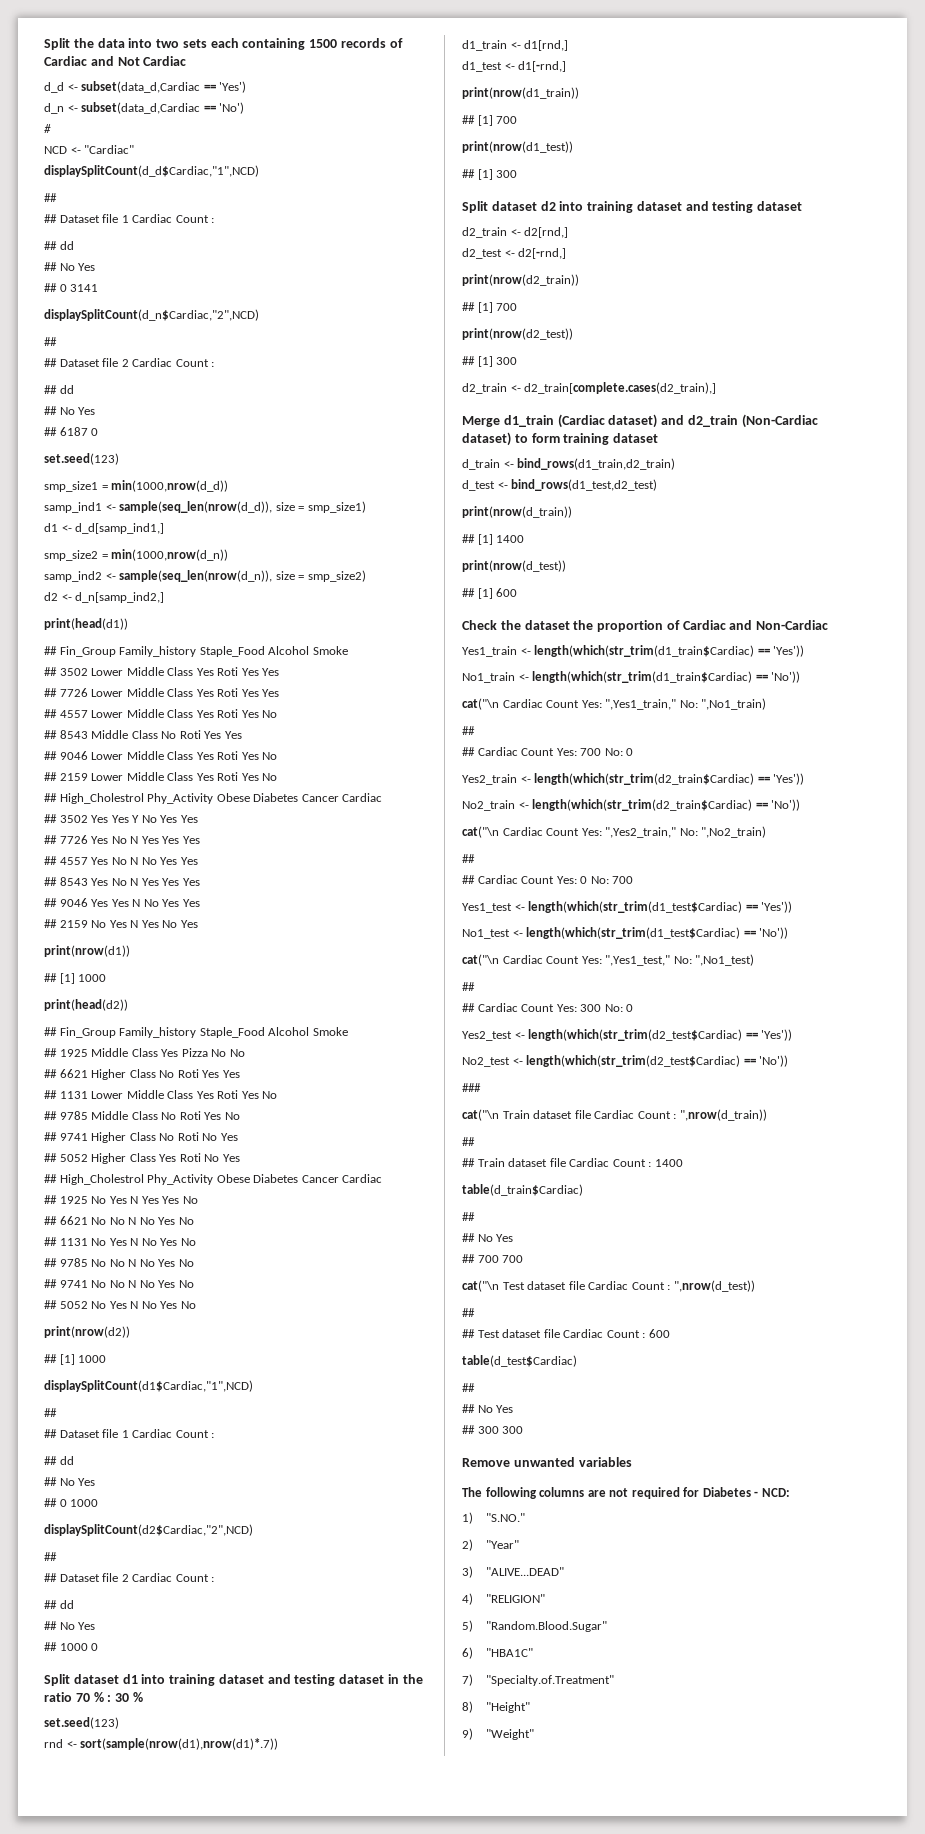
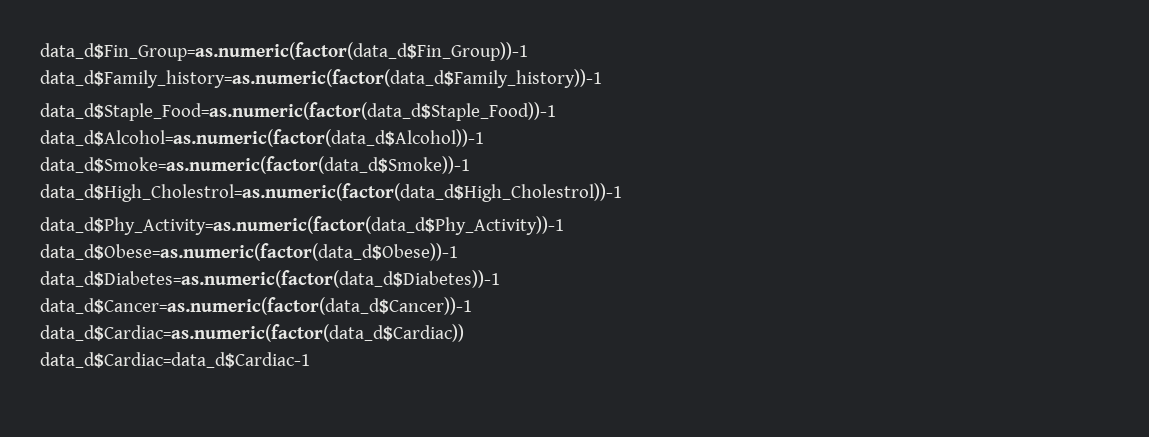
[44,38,403,50] [44,56,187,66] [44,81,247,93] [44,102,245,114] [44,124,51,133] [44,145,135,154] [44,165,259,177] [44,193,57,202] [44,214,215,223] [44,241,74,250] [44,262,96,271] [44,283,99,292] [44,309,259,321] [44,337,57,346] [44,358,215,367] [44,385,74,394] [44,406,96,415] [44,427,99,436] [44,453,119,465] [44,480,229,492] [44,501,366,513] [44,523,165,534] [44,549,229,561] [44,570,366,582] [44,592,165,603] [44,618,128,630] [44,646,348,657] [44,667,280,676] [44,688,280,697] [44,709,278,718] [44,730,242,739] [44,751,278,760] [44,772,278,781] [44,793,383,804] [44,814,198,823] [44,835,200,844] [44,856,198,865] [44,877,200,886] [44,898,200,907] [44,919,198,928] [44,945,130,957] [44,973,107,984] [44,999,128,1011] [44,1027,348,1038] [44,1048,245,1057] [44,1069,240,1080] [44,1090,278,1099] [44,1111,240,1120] [44,1132,238,1143] [44,1153,240,1164] [44,1174,383,1185] [44,1195,198,1204] [44,1216,194,1225] [44,1237,196,1246] [44,1258,194,1267] [44,1279,194,1288] [44,1300,196,1309] [44,1326,130,1338] [44,1354,107,1365] [44,1380,253,1392] [44,1408,57,1417] [44,1429,215,1438] [44,1456,74,1465] [44,1477,96,1486] [44,1498,99,1507] [44,1524,253,1536] [44,1552,57,1561] [44,1573,215,1582] [44,1600,74,1609] [44,1621,96,1630] [44,1642,99,1651] [44,1674,423,1686] [44,1692,143,1702] [44,1717,119,1729] [44,1738,279,1750] [462,40,569,51] [462,61,567,72] [462,87,579,99] [462,115,518,126] [462,141,573,153] [462,169,518,180] [462,201,803,213] [462,227,569,238] [462,248,567,259] [462,274,579,286] [462,302,518,313] [462,328,573,340] [462,356,518,367] [462,382,717,394] [462,414,818,428] [462,432,659,446] [462,458,676,470] [462,479,658,491] [462,506,572,518] [462,534,525,545] [462,560,566,572] [462,588,518,599] [462,620,829,632] [462,645,805,657] [462,671,801,683] [462,698,767,710] [462,726,475,735] [462,747,634,756] [462,773,805,785] [462,799,801,811] [462,826,767,838] [462,854,475,863] [462,875,634,884] [462,901,793,913] [462,927,789,939] [462,954,755,966] [462,982,475,991] [462,1003,634,1012] [462,1029,793,1041] [462,1055,789,1067] [462,1083,481,1092] [462,1109,767,1121] [462,1137,475,1146] [462,1158,683,1167] [462,1184,583,1196] [462,1212,475,1221] [462,1233,514,1242] [462,1254,524,1263] [462,1280,755,1292] [462,1308,475,1317] [462,1329,670,1338] [462,1355,577,1367] [462,1383,475,1392] [462,1404,514,1413] [462,1425,524,1434] [462,1457,632,1467] [462,1487,790,1499] [462,1512,525,1524] [462,1539,519,1551] [462,1566,564,1578] [462,1593,545,1605] [462,1620,607,1632] [462,1647,533,1659] [462,1674,614,1686] [462,1701,530,1713] [462,1728,534,1740] Split the data into two sets each containing 1500 records of Cardiac and Not Cardiac // d_d <- subset(data_d,Cardiac == 'Yes') // d_n <- subset(data_d,Cardiac == 'No') // # // NCD <- "Cardiac" // displaySplitCount(d_d$Cardiac,"1",NCD) // ## // ## Dataset file 1 Cardiac Count : // ## dd // ## No Yes // ## 0 3141 // displaySplitCount(d_n$Cardiac,"2",NCD) // ## // ## Dataset file 2 Cardiac Count : // ## dd // ## No Yes // ## 6187 0 // set.seed(123) // smp_size1 = min(1000,nrow(d_d)) // samp_ind1 <- sample(seq_len(nrow(d_d)), size = smp_size1) // d1 <- d_d[samp_ind1,] // smp_size2 = min(1000,nrow(d_n)) // samp_ind2 <- sample(seq_len(nrow(d_n)), size = smp_size2) // d2 <- d_n[samp_ind2,] // print(head(d1)) // ## Fin_Group Family_history Staple_Food Alcohol Smoke // ## 3502 Lower Middle Class Yes Roti Yes Yes // ## 7726 Lower Middle Class Yes Roti Yes Yes // ## 4557 Lower Middle Class Yes Roti Yes No // ## 8543 Middle Class No Roti Yes Yes // ## 9046 Lower Middle Class Yes Roti Yes No // ## 2159 Lower Middle Class Yes Roti Yes No // ## High_Cholestrol Phy_Activity Obese Diabetes Cancer Cardiac // ## 3502 Yes Yes Y No Yes Yes // ## 7726 Yes No N Yes Yes Yes // ## 4557 Yes No N No Yes Yes // ## 8543 Yes No N Yes Yes Yes // ## 9046 Yes Yes N No Yes Yes // ## 2159 No Yes N Yes No Yes // print(nrow(d1)) // ## [1] 1000 // print(head(d2)) // ## Fin_Group Family_history Staple_Food Alcohol Smoke // ## 1925 Middle Class Yes Pizza No No // ## 6621 Higher Class No Roti Yes Yes // ## 1131 Lower Middle Class Yes Roti Yes No // ## 9785 Middle Class No Roti Yes No // ## 9741 Higher Class No Roti No Yes // ## 5052 Higher Class Yes Roti No Yes // ## High_Cholestrol Phy_Activity Obese Diabetes Cancer Cardiac // ## 1925 No Yes N Yes Yes No // ## 6621 No No N No Yes No // ## 1131 No Yes N No Yes No // ## 9785 No No N No Yes No // ## 9741 No No N No Yes No // ## 5052 No Yes N No Yes No // print(nrow(d2)) // ## [1] 1000 // displaySplitCount(d1$Cardiac,"1",NCD) // ## // ## Dataset file 1 Cardiac Count : // ## dd // ## No Yes // ## 0 1000 // displaySplitCount(d2$Cardiac,"2",NCD) // ## // ## Dataset file 2 Cardiac Count : // ## dd // ## No Yes // ## 1000 0 // Split dataset d1 into training dataset and testing dataset in the ratio 70 % : 30 % // set.seed(123) // rnd <- sort(sample(nrow(d1),nrow(d1)*.7)) // d1_train <- d1[rnd,] // d1_test <- d1[-rnd,] // print(nrow(d1_train)) // ## [1] 700 // print(nrow(d1_test)) // ## [1] 300 // Split dataset d2 into training dataset and testing dataset // d2_train <- d2[rnd,] // d2_test <- d2[-rnd,] // print(nrow(d2_train)) // ## [1] 700 // print(nrow(d2_test)) // ## [1] 300 // d2_train <- d2_train[complete.cases(d2_train),] // Merge d1_train (Cardiac dataset) and d2_train (Non-Cardiac dataset) to form training dataset // d_train <- bind_rows(d1_train,d2_train) // d_test <- bind_rows(d1_test,d2_test) // print(nrow(d_train)) // ## [1] 1400 // print(nrow(d_test)) // ## [1] 600 // Check the dataset the proportion of Cardiac and Non-Cardiac // Yes1_train <- length(which(str_trim(d1_train$Cardiac) == 'Yes')) // No1_train <- length(which(str_trim(d1_train$Cardiac) == 'No')) // cat("\n Cardiac Count Yes: ",Yes1_train," No: ",No1_train) // ## // ## Cardiac Count Yes: 700 No: 0 // Yes2_train <- length(which(str_trim(d2_train$Cardiac) == 'Yes')) // No2_train <- length(which(str_trim(d2_train$Cardiac) == 'No')) // cat("\n Cardiac Count Yes: ",Yes2_train," No: ",No2_train) // ## // ## Cardiac Count Yes: 0 No: 700 // Yes1_test <- length(which(str_trim(d1_test$Cardiac) == 'Yes')) // No1_test <- length(which(str_trim(d1_test$Cardiac) == 'No')) // cat("\n Cardiac Count Yes: ",Yes1_test," No: ",No1_test) // ## // ## Cardiac Count Yes: 300 No: 0 // Yes2_test <- length(which(str_trim(d2_test$Cardiac) == 'Yes')) // No2_test <- length(which(str_trim(d2_test$Cardiac) == 'No')) // ### // cat("\n Train dataset file Cardiac Count : ",nrow(d_train)) // ## // ## Train dataset file Cardiac Count : 1400 // table(d_train$Cardiac) // ## // ## No Yes // ## 700 700 // cat("\n Test dataset file Cardiac Count : ",nrow(d_test)) // ## // ## Test dataset file Cardiac Count : 600 // table(d_test$Cardiac) // ## // ## No Yes // ## 300 300 // Remove unwanted variables // The following columns are not required for Diabetes - NCD: // 1) "S.NO." // 2) "Year" // 3) "ALIVE...DEAD" // 4) "RELIGION" // 5) "Random.Blood.Sugar" // 6) "HBA1C" // 7) "Specialty.of.Treatment" // 8) "Height" // 9) "Weight" -> [40,42,528,61] [40,69,602,88] [40,102,556,121] [40,129,484,147] [40,156,470,174] [40,183,622,202] [40,216,564,235] [40,243,458,261] [40,270,500,288] [40,297,472,315] [40,324,464,342] [40,352,310,368] data_d$Fin_Group=as.numeric(factor(data_d$Fin_Group))-1 // data_d$Family_history=as.numeric(factor(data_d$Family_history))-1 // data_d$Staple_Food=as.numeric(factor(data_d$Staple_Food))-1 // data_d$Alcohol=as.numeric(factor(data_d$Alcohol))-1 // data_d$Smoke=as.numeric(factor(data_d$Smoke))-1 // data_d$High_Cholestrol=as.numeric(factor(data_d$High_Cholestrol))-1 // data_d$Phy_Activity=as.numeric(factor(data_d$Phy_Activity))-1 // data_d$Obese=as.numeric(factor(data_d$Obese))-1 // data_d$Diabetes=as.numeric(factor(data_d$Diabetes))-1 // data_d$Cancer=as.numeric(factor(data_d$Cancer))-1 // data_d$Cardiac=as.numeric(factor(data_d$Cardiac)) // data_d$Cardiac=data_d$Cardiac-1

